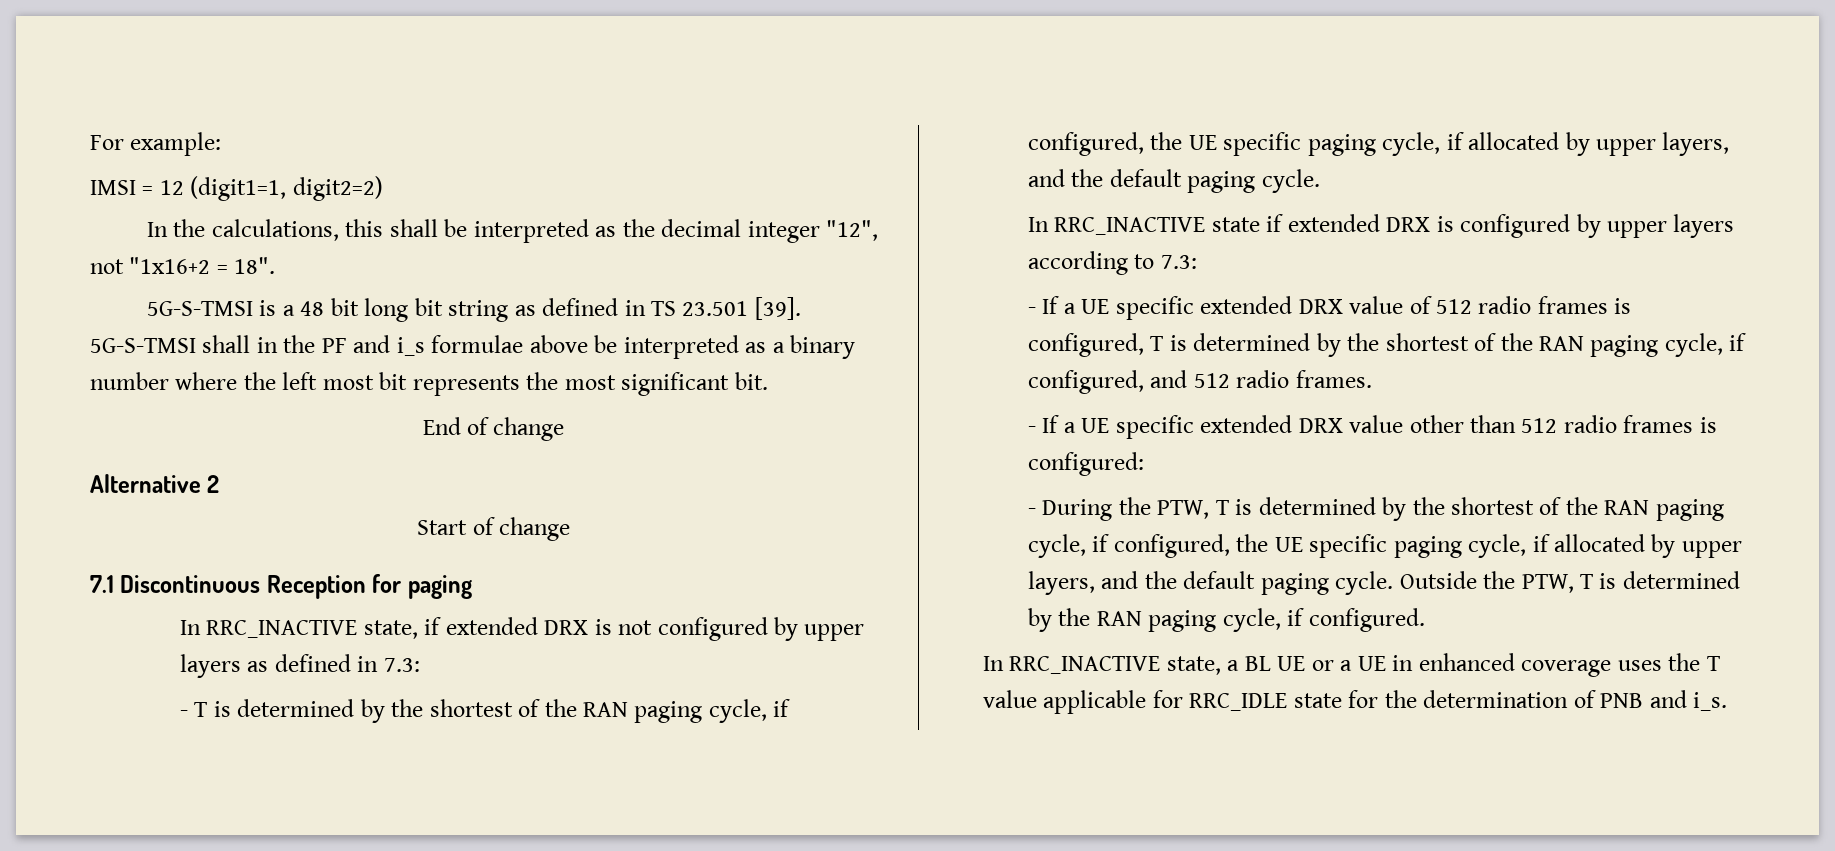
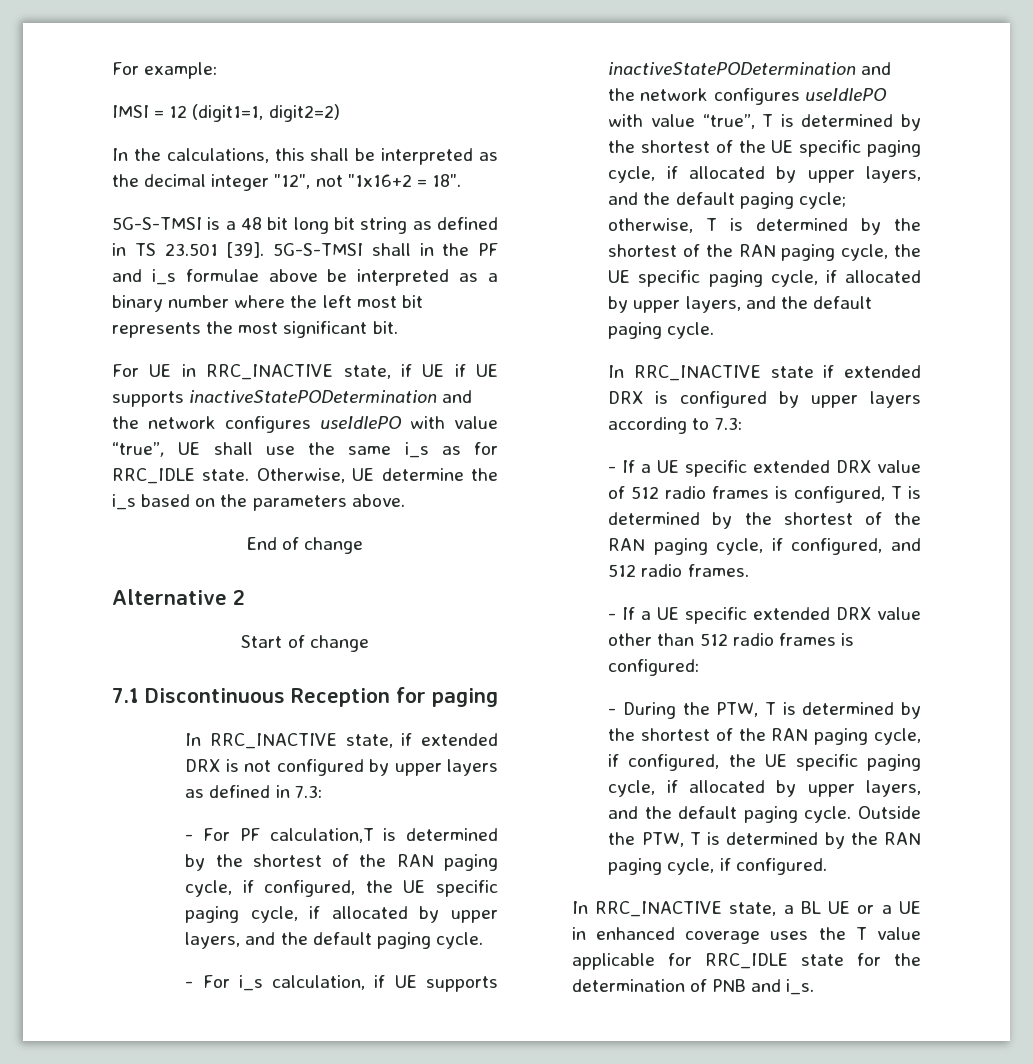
(768, 381) none -> [112,364,498,380] [112,390,473,407] [112,416,498,433] [112,442,498,458] [112,468,498,484] [112,494,405,511] // For UE in RRC_INACTIVE state, if UE if UE supports inactiveStatePODetermination and the network configures useIdlePO with value “true”, UE shall use the same i_s as for RRC_IDLE state. Otherwise, UE determine the i_s based on the parameters above.
[194,702,208,717] T -> [203,828,374,843] For PF calculation,T
(1320, 181) none -> [185,975,498,992] [608,62,892,75] [608,88,887,105] [608,114,921,131] [608,140,921,157] [608,166,921,183] [608,192,846,209] [608,218,921,235] [608,244,921,261] [608,270,921,287] [608,296,873,313] [608,322,715,339] // - For i_s calculation, if UE supports inactiveStatePODetermination and the network configures useIdlePO with value “true”, T is determined by the shortest of the UE specific paging cycle, if allocated by upper layers, and the default paging cycle; otherwise, T is determined by the shortest of the RAN paging cycle, the UE specific paging cycle, if allocated by upper layers, and the default paging cycle.

